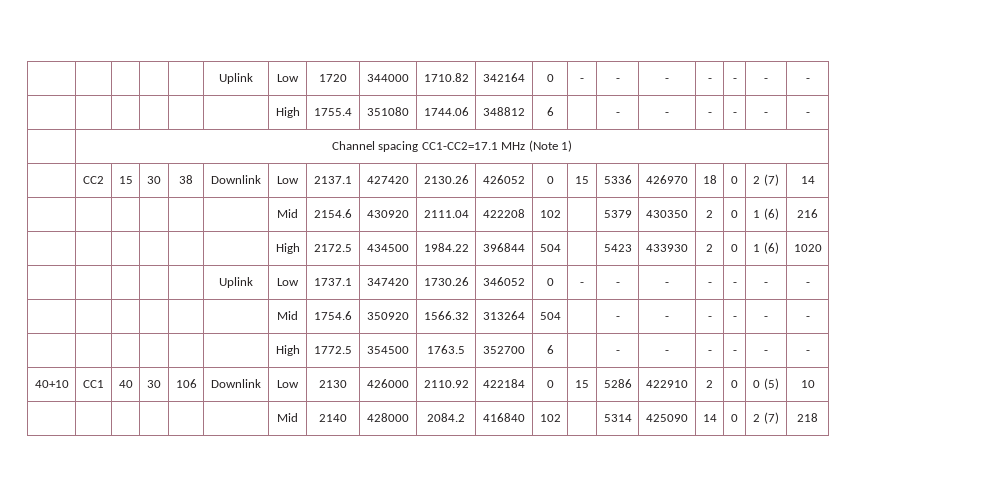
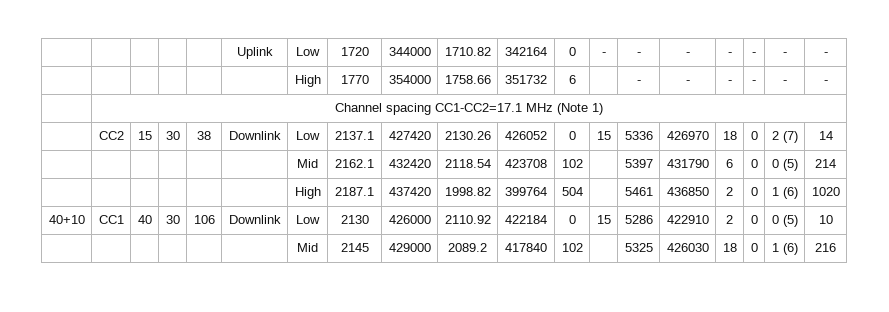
[314,108,352,116] [367,107,409,116] [423,107,469,116] [483,107,525,116] 1755.4 | 351080 | 1744.06 | 348812 -> [340,75,369,84] [388,75,431,84] [444,75,491,84] [505,75,547,84] 1770 | 354000 | 1758.66 | 351732
[314,209,352,218] [367,210,409,218] [423,210,469,218] [483,209,525,218] [539,210,561,218] [603,210,632,218] [646,210,688,218] [706,210,713,218] [731,210,738,218] [753,208,779,220] [797,209,818,218] [275,243,300,254] [314,244,352,252] [367,244,409,252] [423,243,469,252] [483,243,525,252] [539,244,561,252] [603,244,632,252] [646,244,688,252] 2154.6 | 430920 | 2111.04 | 422208 | 102 | | 5379 | 430350 | 2 | 0 | 1 (6) | 216 // | | | | | | High | 2172.5 | 434500 | 1984.22 | 396844 | 504 | | 5423 | 433930 -> [335,159,374,168] [388,159,431,168] [444,159,491,168] [505,159,547,168] [561,159,583,168] [624,159,653,168] [666,159,709,168] [726,159,733,168] [750,159,758,168] [771,159,798,171] [815,159,836,168] [294,187,321,199] [335,187,374,196] [388,187,431,196] [444,187,491,196] [505,187,547,196] [561,187,583,196] [624,187,653,196] [666,187,709,196] 2162.1 | 432420 | 2118.54 | 423708 | 102 | | 5397 | 431790 | 6 | 0 | 0 (5) | 214 // | | | | | | High | 2187.1 | 437420 | 1998.82 | 399764 | 504 | | 5461 | 436850
[219,277,253,288] [277,278,299,286] [314,278,352,286] [367,278,409,286] [423,277,469,286] [483,277,525,286] [546,278,554,286] [580,282,584,286] [615,282,620,286] [665,282,669,286] [707,282,712,286] [732,282,737,286] [764,282,768,286] [805,282,810,286] [277,311,298,320] [314,311,352,320] [367,312,409,320] [423,311,469,320] [483,311,525,320] [539,312,561,320] [615,316,620,320] [665,316,669,320] [707,316,712,320] [732,316,737,320] [764,316,768,320] [805,316,810,320] [275,345,300,356] [314,346,352,354] [367,346,409,354] [427,345,465,354] [483,346,525,354] [546,345,554,354] [615,350,620,354] [665,350,669,354] [707,350,712,354] [732,350,737,354] [764,350,768,354] [805,350,810,354] // | | | | | Uplink | Low | 1737.1 | 347420 | 1730.26 | 346052 | 0 | - | - | - | - | - | - | - // | | | | | | Mid | 1754.6 | 350920 | 1566.32 | 313264 | 504 | | - | - | - | - | - | - // | | | | | | High | 1772.5 | 354500 | 1763.5 | 352700 | 6 | | - | - | - | - | - | - -> (840, 191) none
[319,414,347,422] [367,413,409,422] [427,413,465,422] [483,413,525,422] [539,414,561,422] [603,414,632,422] [646,414,688,422] [702,414,717,422] [731,414,738,422] [753,412,779,424] [797,413,818,422] 2140 | 428000 | 2084.2 | 416840 | 102 | | 5314 | 425090 | 14 | 0 | 2 (7) | 218 -> [340,243,369,252] [388,243,431,252] [448,243,487,252] [505,243,547,252] [561,243,583,252] [624,243,653,252] [666,243,709,252] [722,243,737,252] [750,243,758,252] [771,243,798,255] [815,243,836,252] 2145 | 429000 | 2089.2 | 417840 | 102 | | 5325 | 426030 | 18 | 0 | 1 (6) | 216

